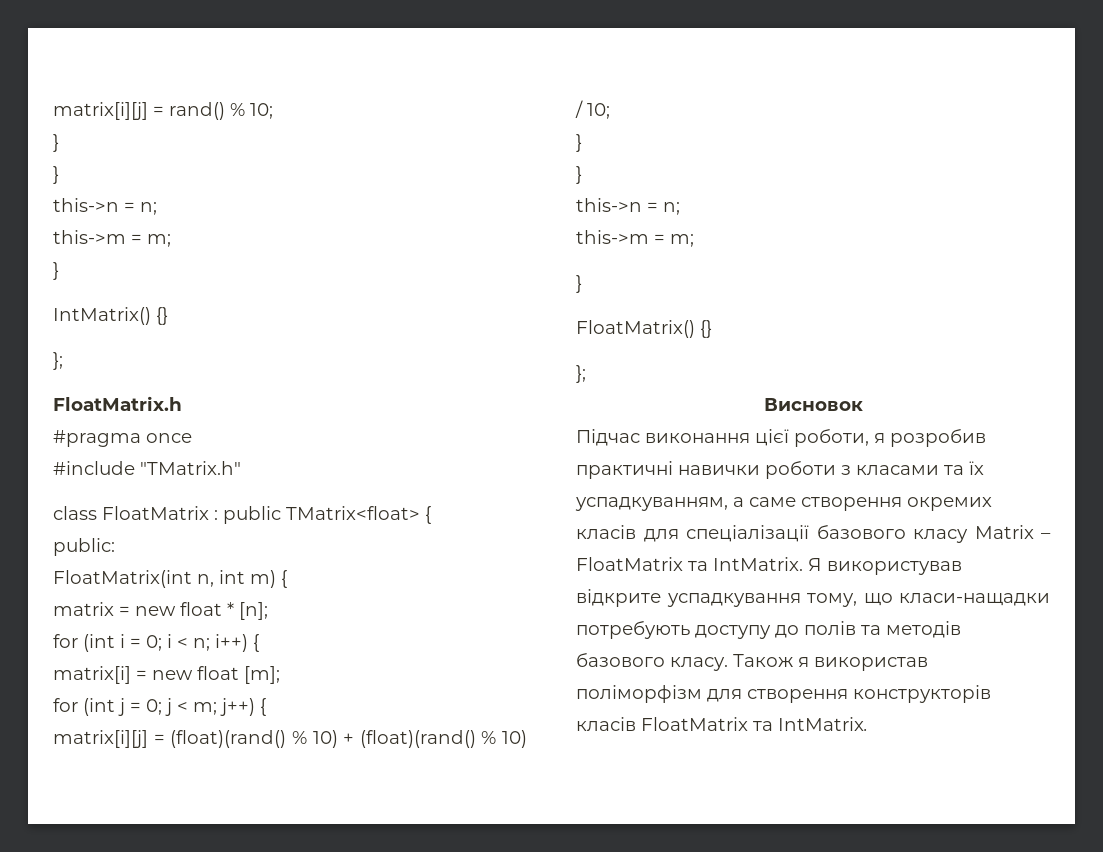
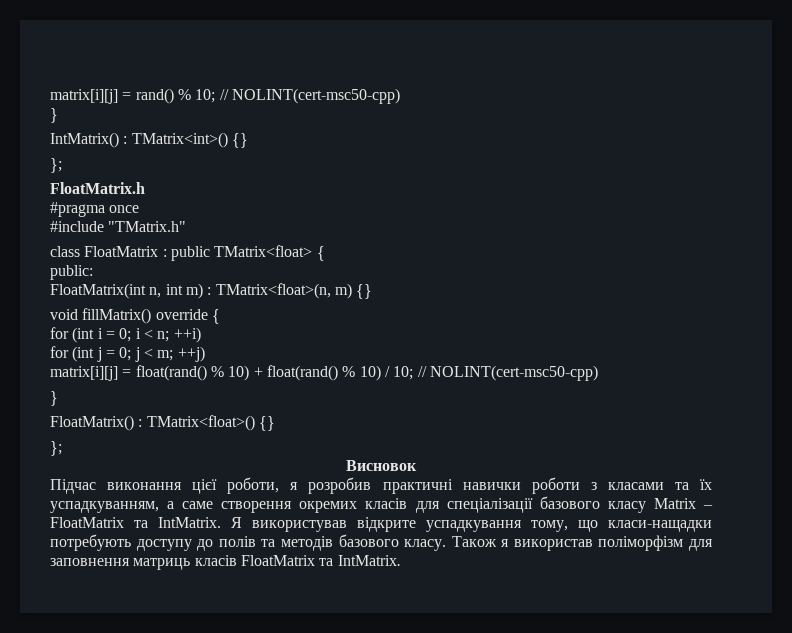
[53,134,59,152] [53,166,59,184] [53,198,157,215] [53,230,171,247] // } // } // this->n = n; // this->m = m; -> [219,88,400,104] // NOLINT(cert-msc50-cpp)
(151, 316) none -> [123,132,228,148] : TMatrix<int>()
[281,570,287,588] [53,602,268,620] { // matrix = new float * [n]; -> [207,283,373,299] [50,308,220,324] : TMatrix<float>(n, m) {} // void fillMatrix() override {
[215,634,259,652] [53,666,280,684] i++) { // matrix[i] = new float [m]; -> [173,327,201,343] ++i)
[220,698,266,716] [53,730,287,748] j++) { // matrix[i][j] = (float)(rand() -> [177,346,205,362] [50,365,207,381] ++j) // matrix[i][j] = float(rand()
[359,730,476,748] (float)(rand() -> [266,365,338,381] float(rand()
[576,134,582,152] [576,166,582,184] [576,198,680,215] [576,230,694,247] // } // } // this->n = n; // this->m = m; -> [417,365,598,381] // NOLINT(cert-msc50-cpp)
(695, 329) none -> [138,415,255,431] : TMatrix<float>()
[747,685,991,703] створення конструкторів -> [50,558,191,570] заповнення матриць

